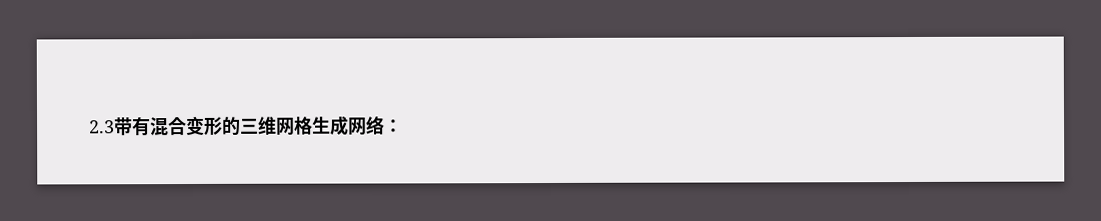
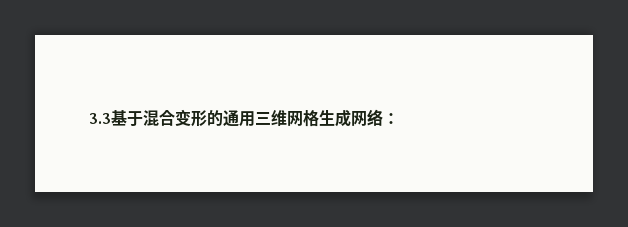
[89,117,151,136] 2.3带有 -> [89,110,143,126] 3.3基于
(241, 126) none -> [223,110,255,127] 通用

